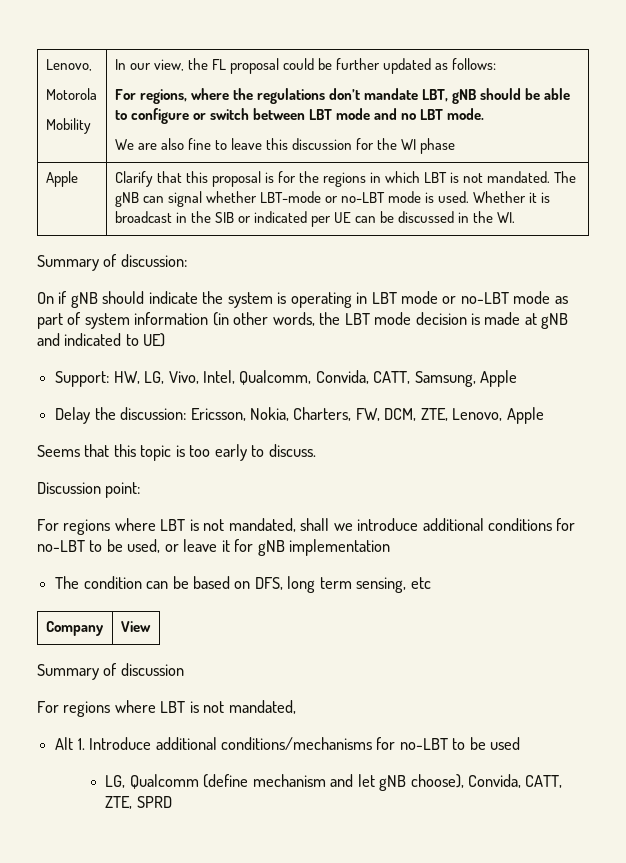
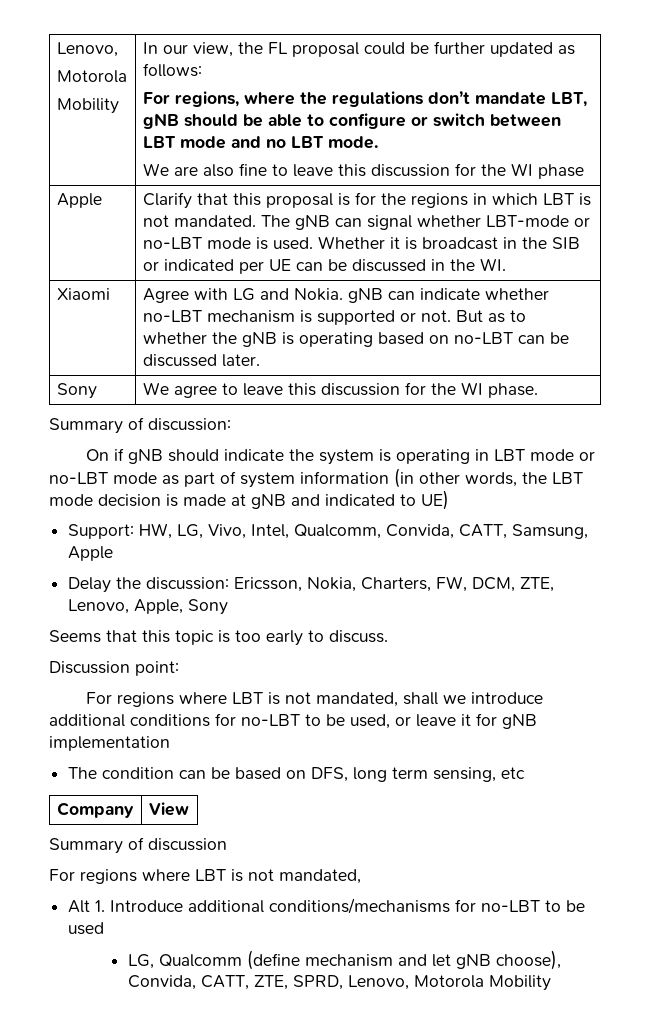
(516, 217) none -> [56,288,110,300] [142,288,549,303] [142,310,526,325] [142,332,569,347] [142,354,260,367] [56,383,97,399] [142,382,538,398] // Xiaomi | Agree with LG and Nokia. gNB can indicate whether no-LBT mechanism is supported or not. But as to whether the gNB is operating based on no-LBT can be discussed later. // Sony | We agree to leave this discussion for the WI phase.
[506,407,544,424] Apple -> [134,599,229,615] Apple, Sony
[136,796,172,808] SPRD -> [292,975,551,991] SPRD, Lenovo, Motorola Mobility

